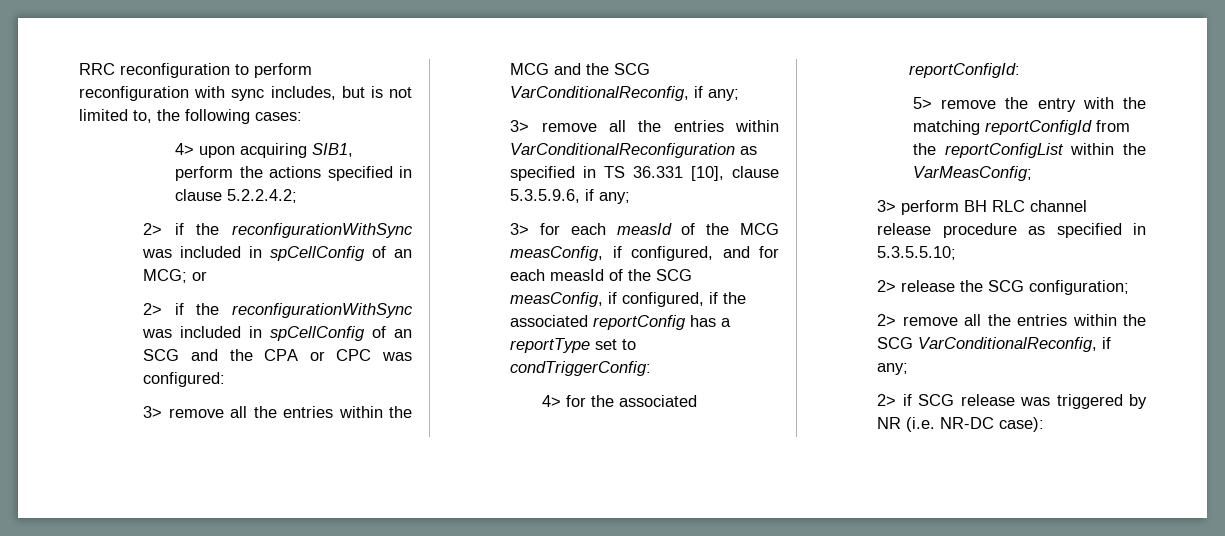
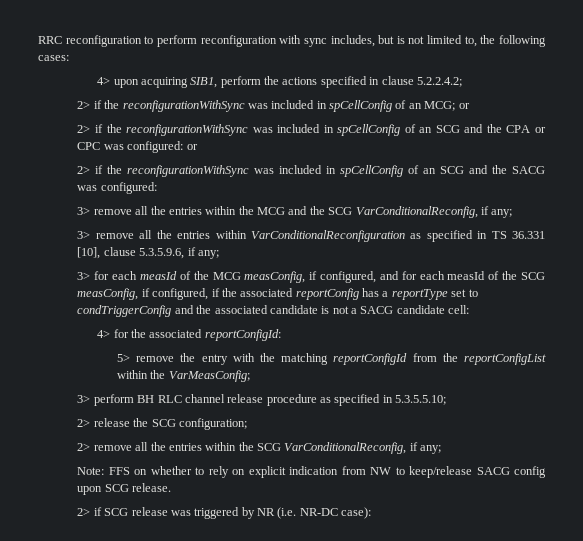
(226, 379) none -> [186,144,198,150] [77,165,545,177] [77,182,157,194] or // 2> if the reconfigurationWithSync was included in spCellConfig of an SCG and the SACG was configured:
[510,361,652,376] condTriggerConfig: -> [77,305,470,317] condTriggerConfig and the associated candidate is not a SACG candidate cell:
(909, 369) none -> [77,466,546,478] [77,483,172,495] // Note: FFS on whether to rely on explicit indication from NW to keep/release SACG config upon SCG release.

